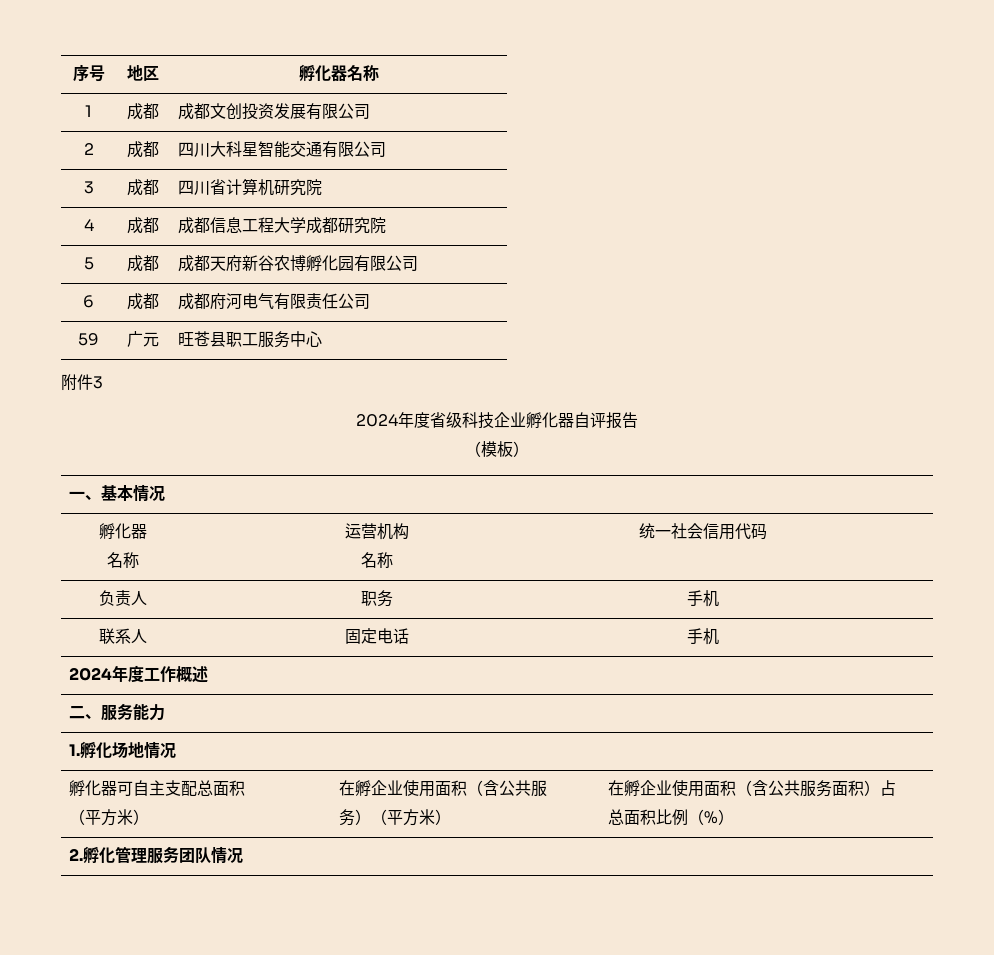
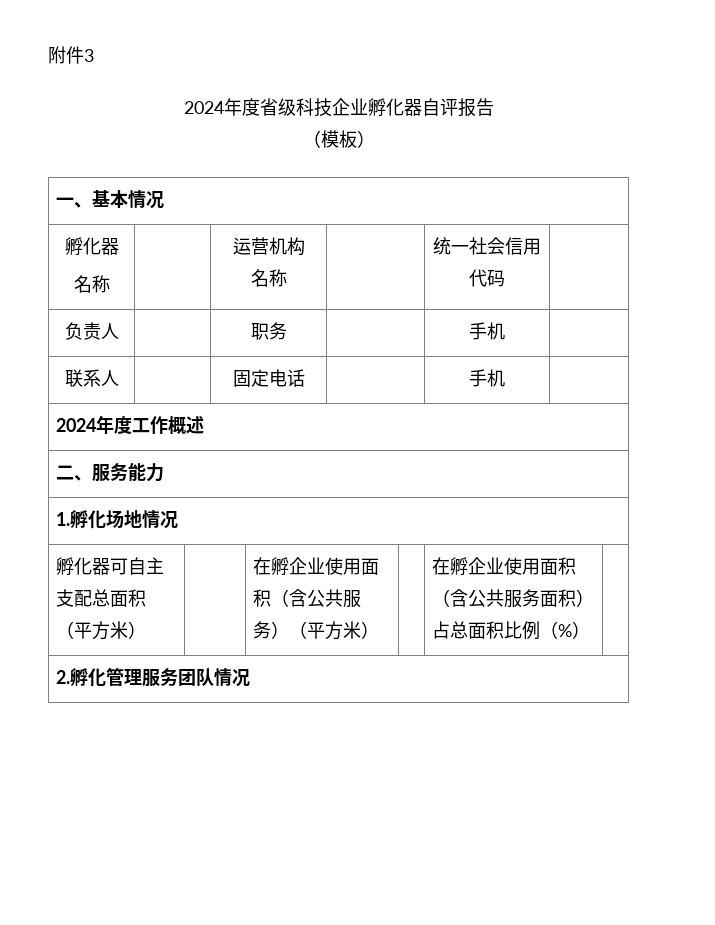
[72,65,105,82] [127,65,159,81] [298,64,379,82] [85,105,92,117] [127,103,159,120] [178,103,371,120] [83,143,94,155] [127,141,159,158] [178,141,387,158] [83,181,94,194] [127,179,159,196] [178,178,323,196] [83,219,94,231] [127,217,159,234] [178,217,387,234] [83,257,94,270] [127,255,159,272] [178,255,419,272] [83,295,94,308] [127,293,159,310] [178,293,371,310] [78,333,99,346] [127,331,159,347] [178,331,323,348] 序号 | 地区 | 孵化器名称 // 1 | 成都 | 成都文创投资发展有限公司 // 2 | 成都 | 四川大科星智能交通有限公司 // 3 | 成都 | 四川省计算机研究院 // 4 | 成都 | 成都信息工程大学成都研究院 // 5 | 成都 | 成都天府新谷农博孵化园有限公司 // 6 | 成都 | 成都府河电气有限责任公司 // 59 | 广元 | 旺苍县职工服务中心 // -> (48, 55) none

